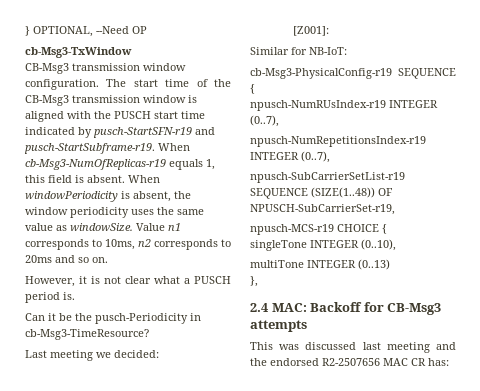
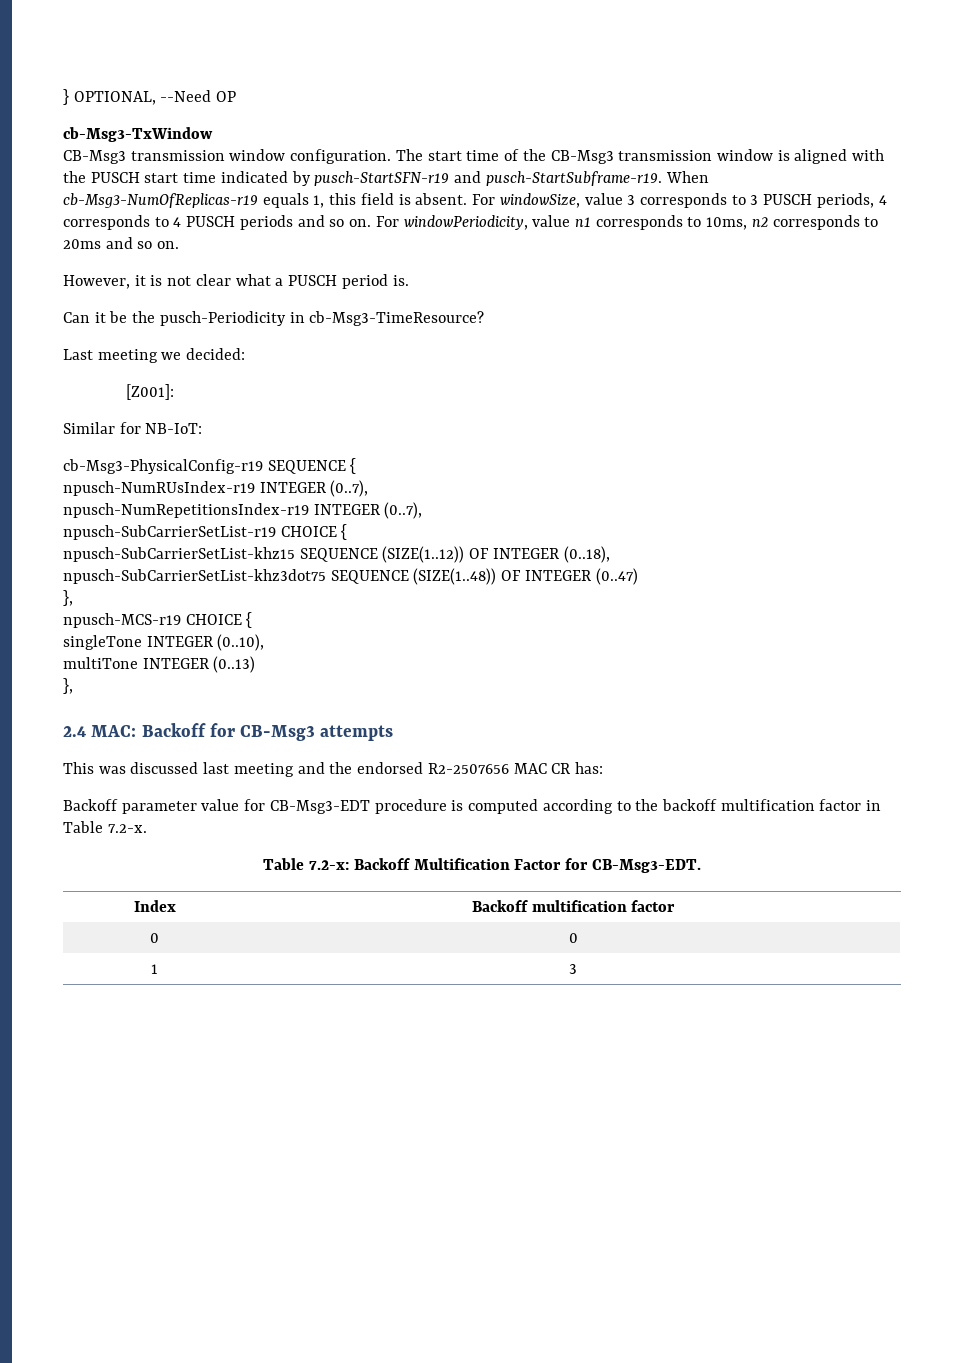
[128,175,160,183] [25,191,191,202] [25,207,204,218] [25,223,165,231] When windowPeriodicity is absent, the window periodicity uses the same value as windowSize. Value -> [472,193,887,208] [63,215,571,230] For windowSize, value 3 corresponds to 3 PUSCH periods, 4 corresponds to 4 PUSCH periods and so on. For windowPeriodicity, value
[250,187,393,199] [250,204,395,215] SEQUENCE (SIZE(1..48)) OF NPUSCH-SubCarrierSet-r19, -> [280,524,348,540] [63,546,610,563] [63,568,638,585] [63,590,73,606] CHOICE { // npusch-SubCarrierSetList-khz15 SEQUENCE (SIZE(1..12)) OF INTEGER (0..18), // npusch-SubCarrierSetList-khz3dot75 SEQUENCE (SIZE(1..48)) OF INTEGER (0..47) // },
(449, 362) none -> [63,799,882,814] [63,821,147,833] [263,858,701,873] [133,900,176,912] [471,900,676,912] [150,933,159,943] [568,933,578,943] [151,964,158,974] [569,964,577,974] // Backoff parameter value for CB-Msg3-EDT procedure is computed according to the backoff multification factor in Table 7.2-x. // Table 7.2-x: Backoff Multification Factor for CB-Msg3-EDT. // Index | Backoff multification factor // 0 | 0 // 1 | 3

